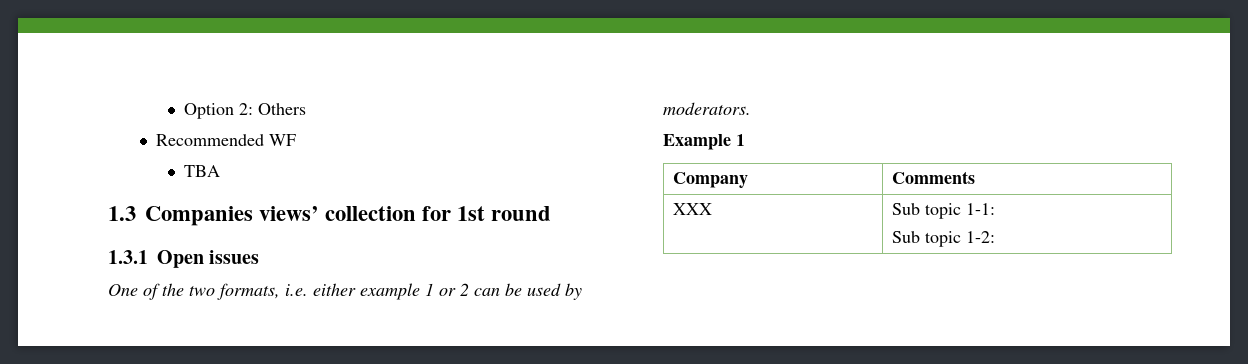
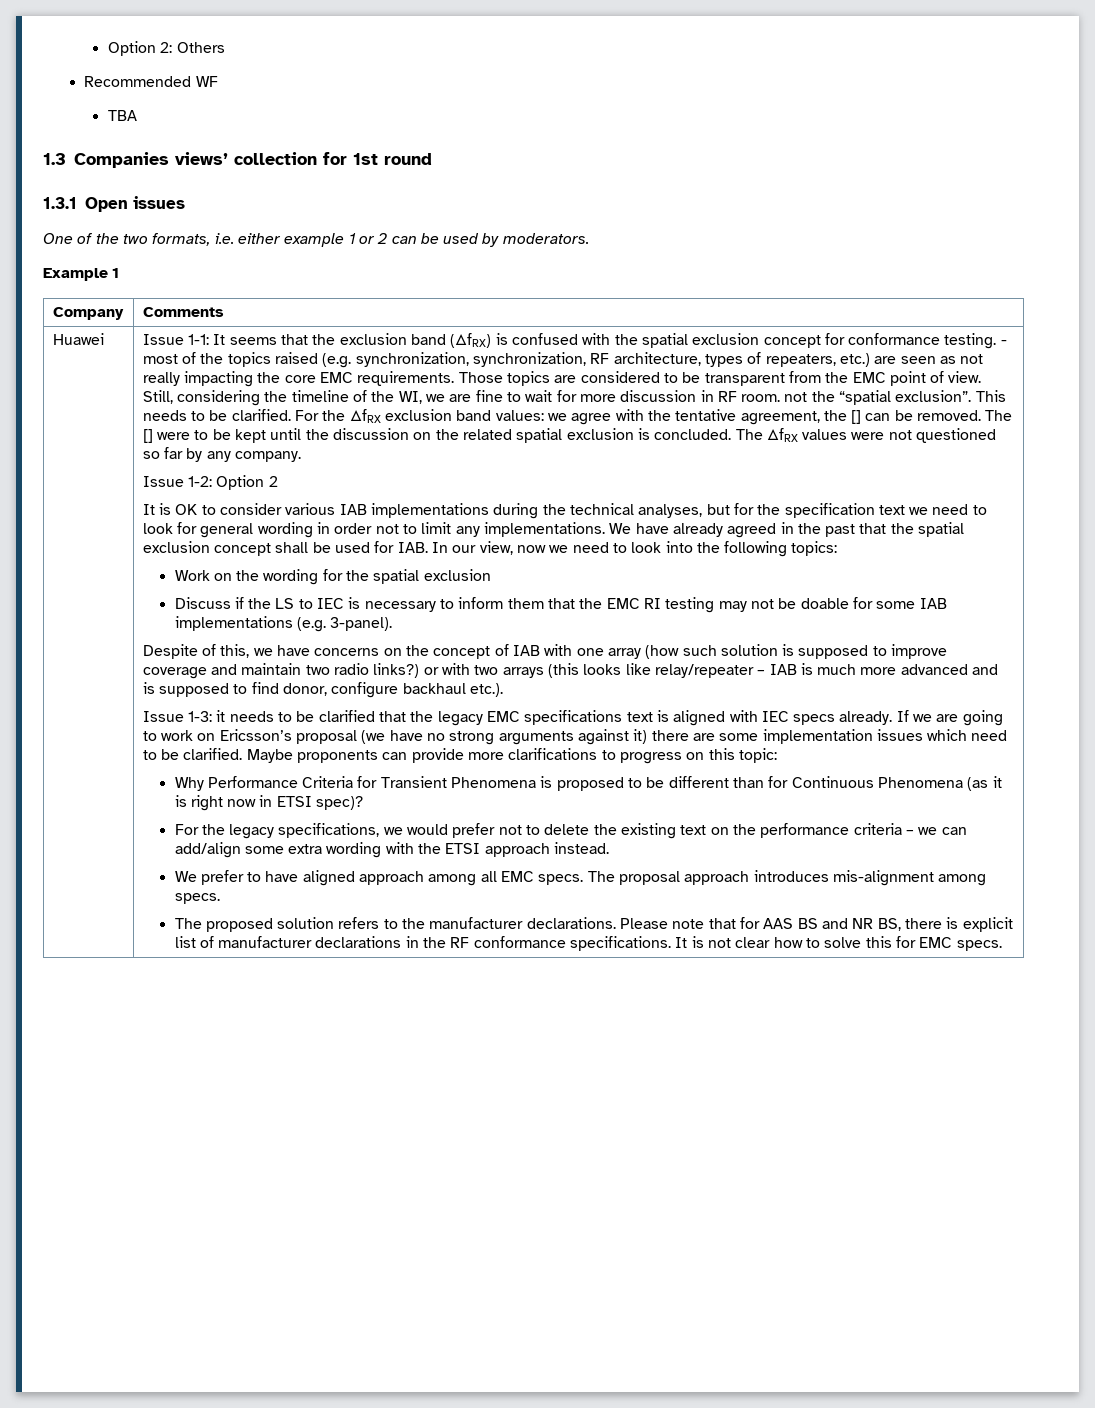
[673,203,713,215] [892,203,996,219] [892,231,996,247] XXX | Sub topic 1-1: // Sub topic 1-2: -> [52,333,104,345] [142,333,1007,349] [142,352,984,368] [142,371,982,387] [142,390,1006,406] [142,409,1013,425] [142,428,997,443] [142,447,301,462] [142,475,278,490] [142,503,987,519] [142,522,965,538] [142,541,838,557] [174,569,491,585] [174,597,947,613] [174,616,393,632] [142,644,948,659] [142,663,999,679] [142,682,503,698] [142,710,1003,726] [142,729,1008,745] [142,748,777,764] [174,776,1002,791] [174,795,364,811] [174,823,967,839] [174,842,610,858] [174,870,987,886] [174,893,220,904] [174,917,1013,932] [174,936,1002,951] Huawei | Issue 1-1: It seems that the exclusion band (ΔfRX) is confused with the spatial exclusion concept for conformance testing. - most of the topics raised (e.g. synchronization, synchronization, RF architecture, types of repeaters, etc.) are seen as not really impacting the core EMC requirements. Those topics are considered to be transparent from the EMC point of view. Still, considering the timeline of the WI, we are fine to wait for more discussion in RF room. not the “spatial exclusion”. This needs to be clarified. For the ΔfRX exclusion band values: we agree with the tentative agreement, the [] can be removed. The [] were to be kept until the discussion on the related spatial exclusion is concluded. The ΔfRX values were not questioned so far by any company. // Issue 1-2: Option 2 // It is OK to consider various IAB implementations during the technical analyses, but for the specification text we need to look for general wording in order not to limit any implementations. We have already agreed in the past that the spatial exclusion concept shall be used for IAB. In our view, now we need to look into the following topics: // Work on the wording for the spatial exclusion // Discuss if the LS to IEC is necessary to inform them that the EMC RI testing may not be doable for some IAB implementations (e.g. 3-panel). // Despite of this, we have concerns on the concept of IAB with one array (how such solution is supposed to improve coverage and maintain two radio links?) or with two arrays (this looks like relay/repeater – IAB is much more advanced and is supposed to find donor, configure backhaul etc.). // Issue 1-3: it needs to be clarified that the legacy EMC specifications text is aligned with IEC specs already. If we are going to work on Ericsson’s proposal (we have no strong arguments against it) there are some implementation issues which need to be clarified. Maybe proponents can provide more clarifications to progress on this topic: // Why Performance Criteria for Transient Phenomena is proposed to be different than for Continuous Phenomena (as it is right now in ETSI spec)? // For the legacy specifications, we would prefer not to delete the existing text on the performance criteria – we can add/align some extra wording with the ETSI approach instead. // We prefer to have aligned approach among all EMC specs. The proposal approach introduces mis-alignment among specs. // The proposed solution refers to the manufacturer declarations. Please note that for AAS BS and NR BS, there is explicit list of manufacturer declarations in the RF conformance specifications. It is not clear how to solve this for EMC specs.

